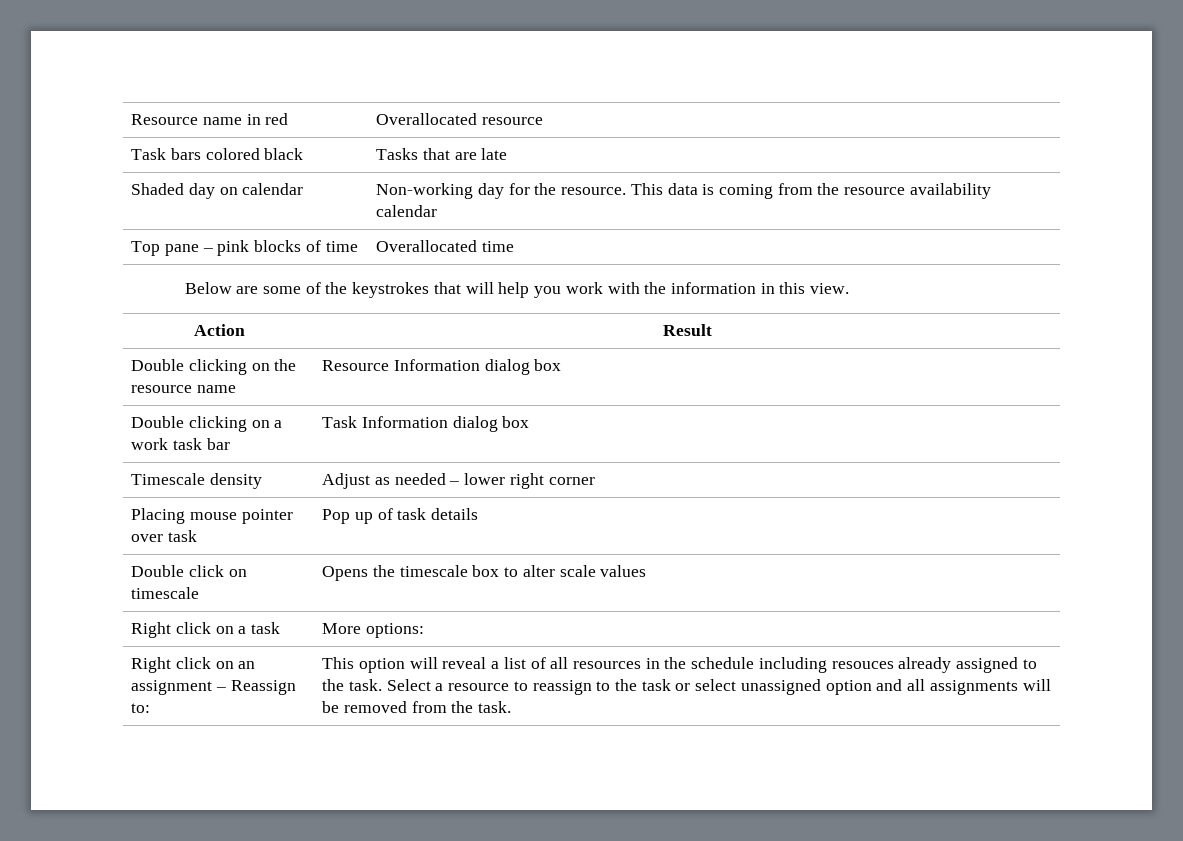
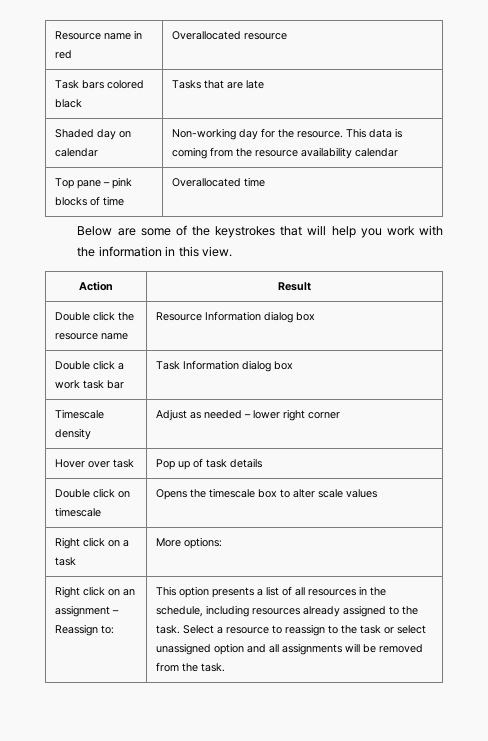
[188,359,270,375] clicking on -> [92,311,115,321] click
[188,416,270,432] clicking on -> [92,360,115,370] click
[131,508,293,524] Placing mouse pointer -> [54,459,85,468] Hover
[409,657,487,669] will reveal -> [211,587,254,598] presents
[691,657,894,673] schedule including resouces -> [155,605,300,617] schedule, including resources

